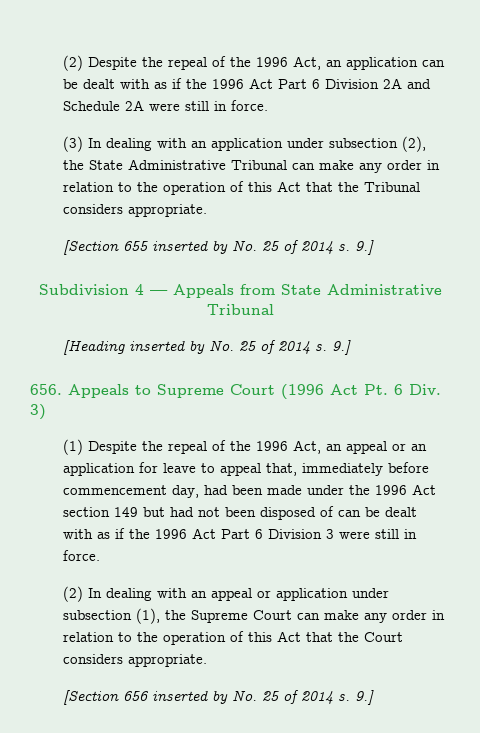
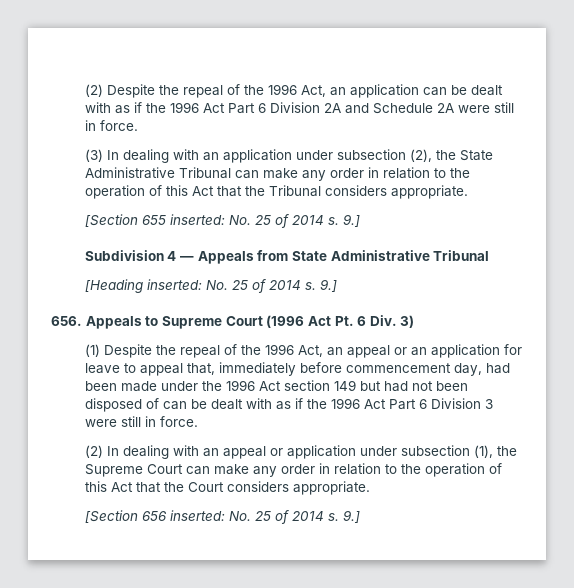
[151,240,228,254] inserted by -> [170,214,226,225] inserted:
[128,340,205,354] inserted by -> [147,279,203,290] inserted:
[151,690,228,704] inserted by -> [170,510,226,521] inserted:

